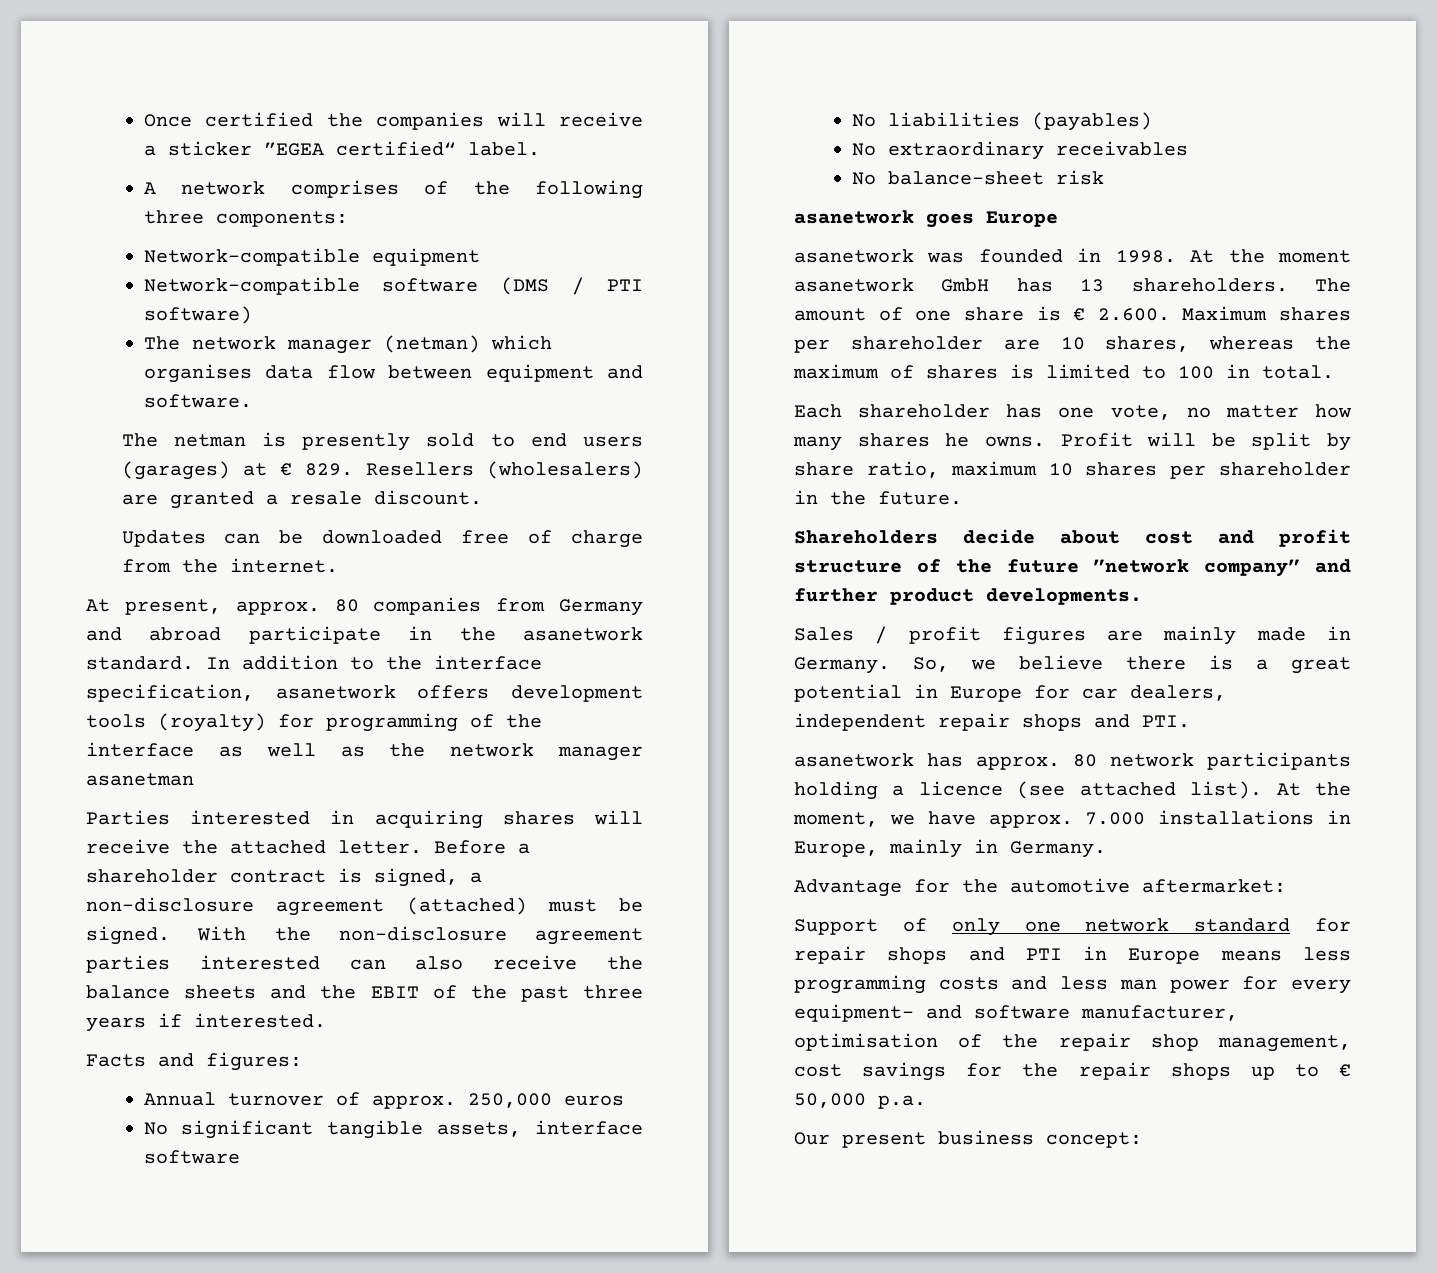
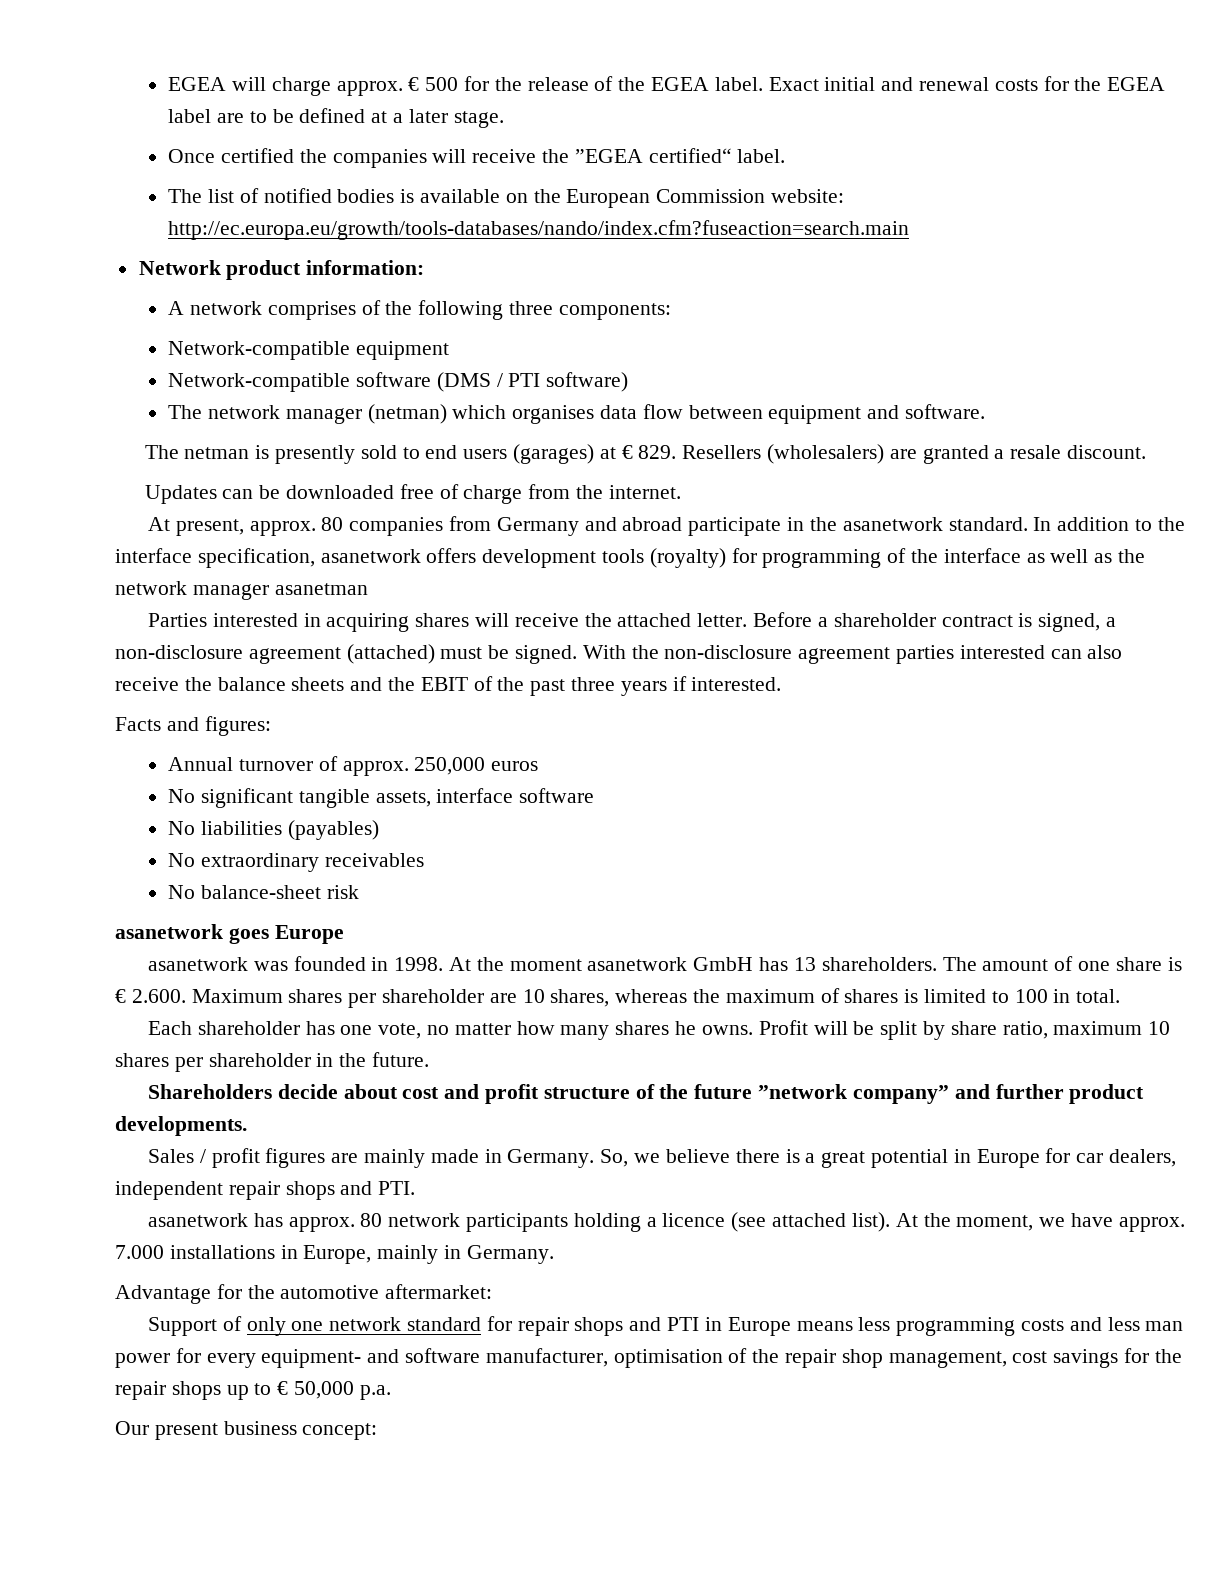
(143, 120) none -> [168,76,1166,96] [168,108,504,128] EGEA will charge approx. € 500 for the release of the EGEA label. Exact initial and renewal costs for the EGEA label are to be defined at a later stage. //
[143,141,252,156] a sticker -> [541,149,569,163] the
(540, 149) none -> [168,188,845,208] [168,220,910,240] [138,260,425,280] // The list of notified bodies is available on the European Commission website: http://ec.europa.eu/growth/tools-databases/nando/index.cfm?fuseaction=search.main // Network product information:

